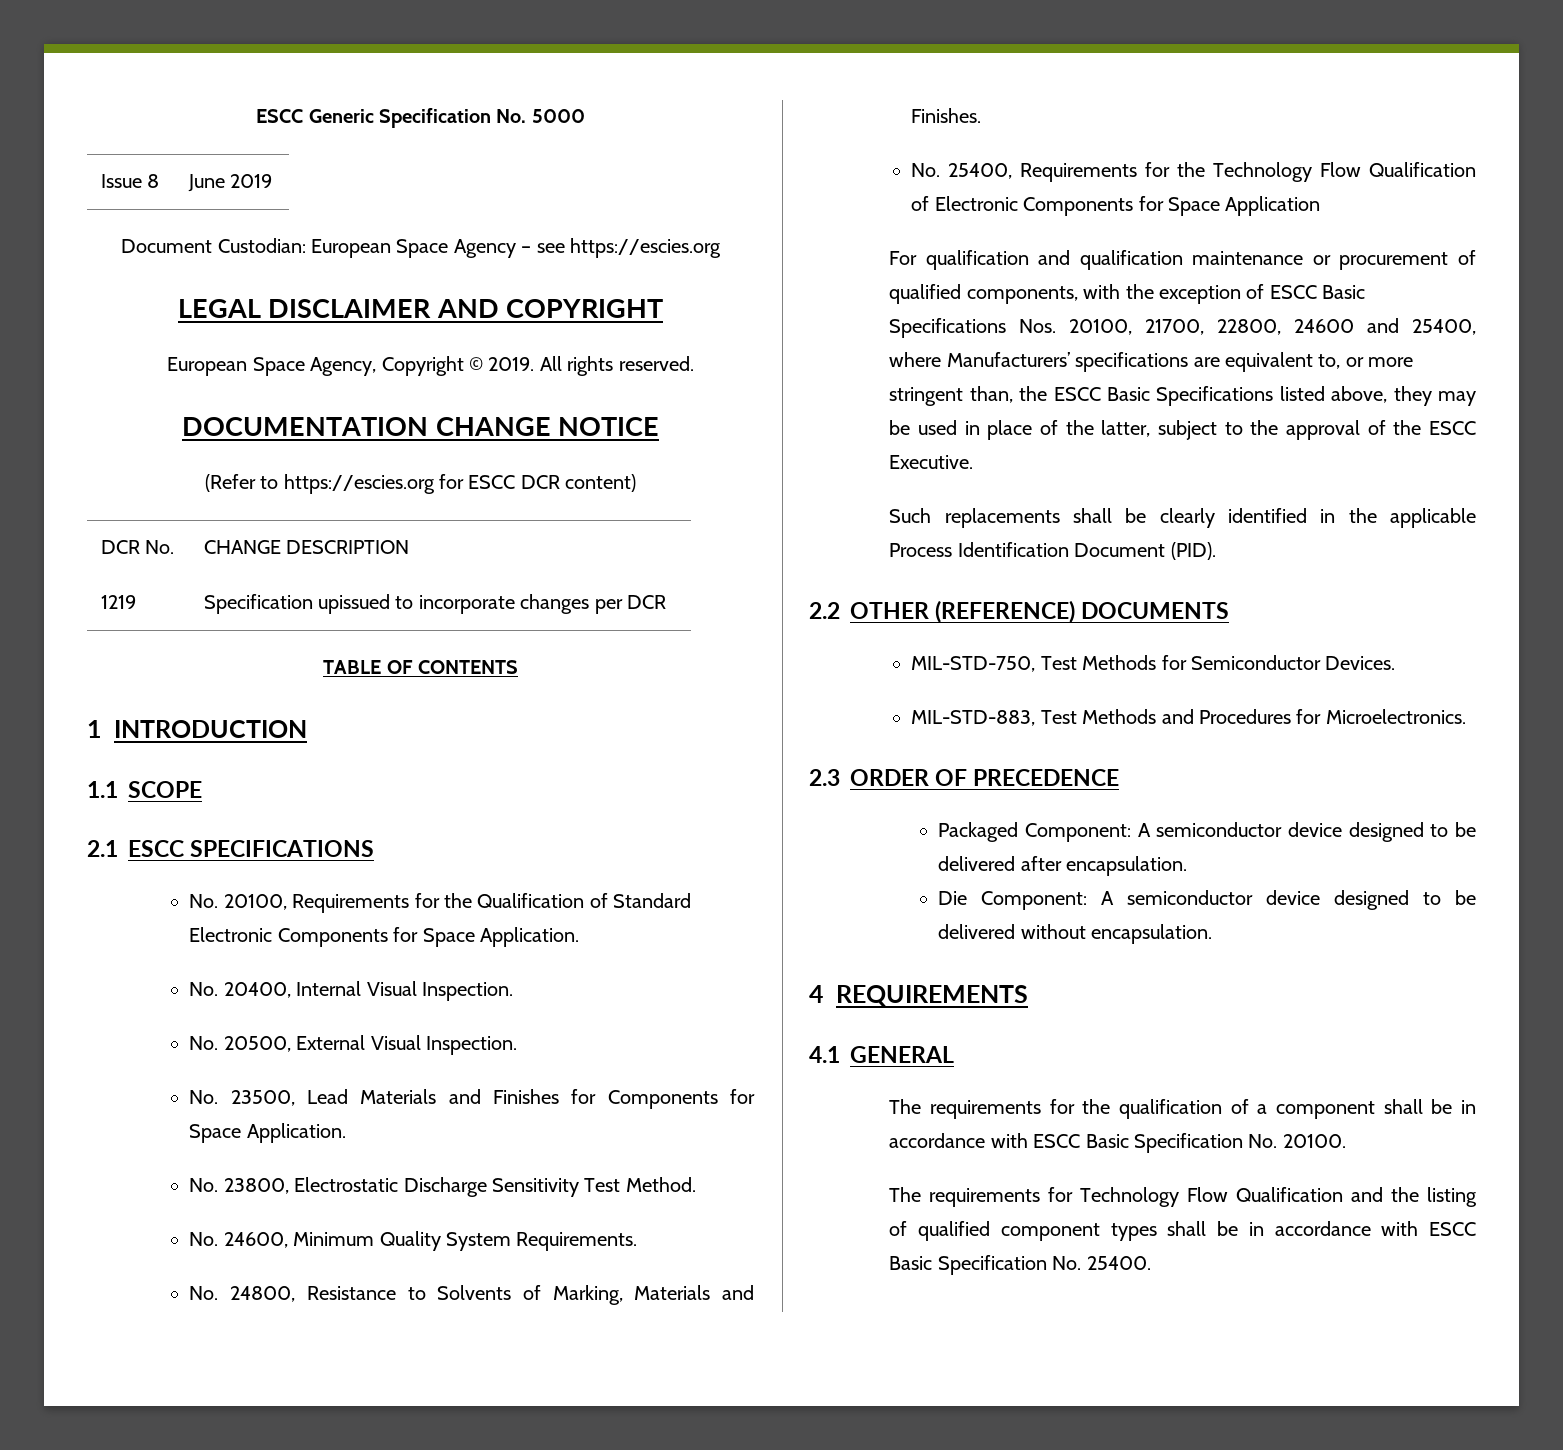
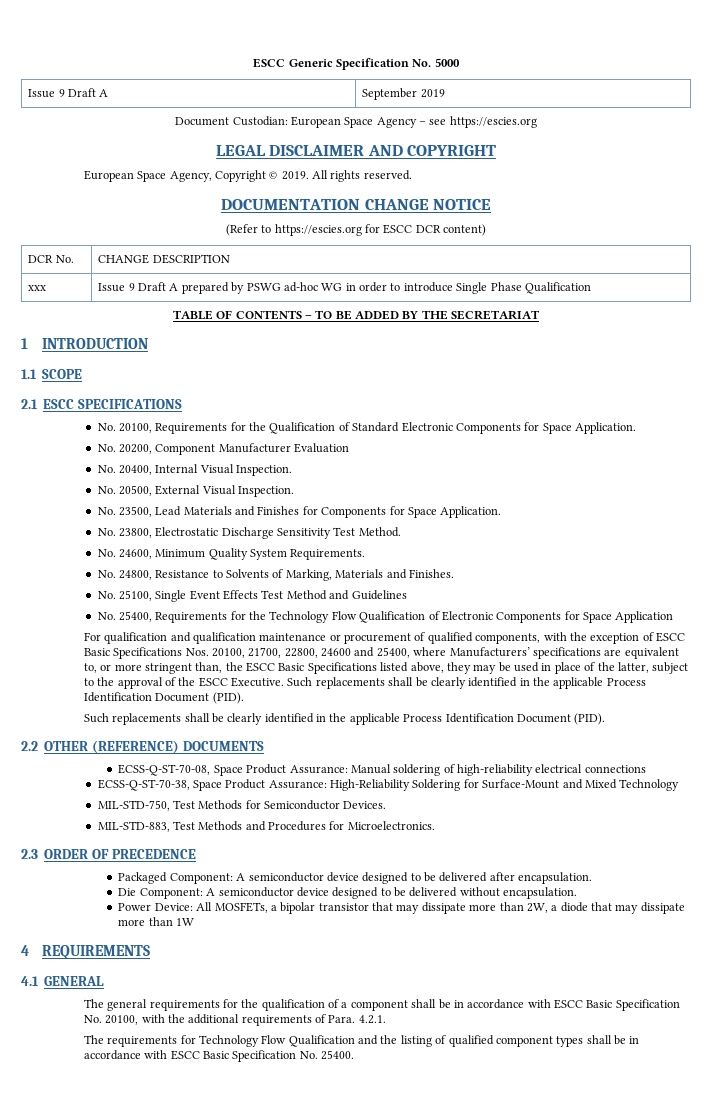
[146,174,159,188] [187,174,225,192] 8 | June -> [58,88,109,97] [362,88,418,100] 9 Draft A | September
[100,595,136,609] [203,594,666,614] [323,660,518,674] 1219 | Specification upissued to incorporate changes per DCR // TABLE OF CONTENTS -> [28,285,47,291] [98,282,591,294] [172,310,541,320] xxx | Issue 9 Draft A prepared by PSWG ad-hoc WG in order to introduce Single Phase Qualification // TABLE OF CONTENTS – TO BE ADDED BY THE SECRETARIAT
(580, 937) none -> [97,443,350,455] // No. 20200, Component Manufacturer Evaluation
(982, 115) none -> [97,590,407,602] // No. 25100, Single Event Effects Test Method and Guidelines
(974, 462) none -> [287,677,646,689] [83,692,244,704] Such replacements shall be clearly identified in the applicable Process Identification Document (PID).
(1230, 610) none -> [118,764,646,776] [97,779,680,791] // ECSS-Q-ST-70-08, Space Product Assurance: Manual soldering of high-reliability electrical connections // ECSS-Q-ST-70-38, Space Product Assurance: High-Reliability Soldering for Surface-Mount and Mixed Technology
(1213, 934) none -> [118,902,685,914] [118,917,195,926] // Power Device: All MOSFETs, a bipolar transistor that may dissipate more than 2W, a diode that may dissipate more than 1W
(922, 1106) none -> [107,999,148,1011] general
[1282,1134,1346,1148] 20100. -> [105,1014,386,1026] 20100, with the additional requirements of Para. 4.2.1.

